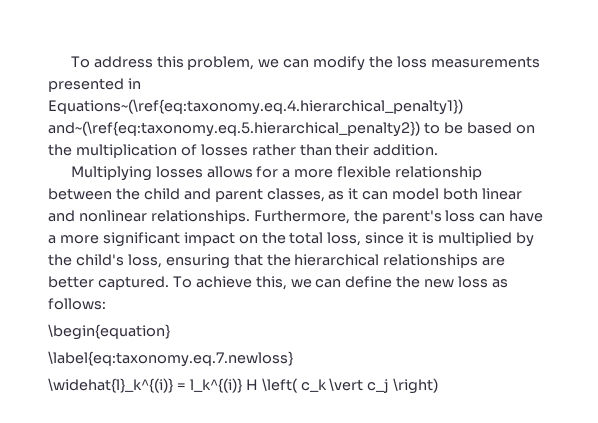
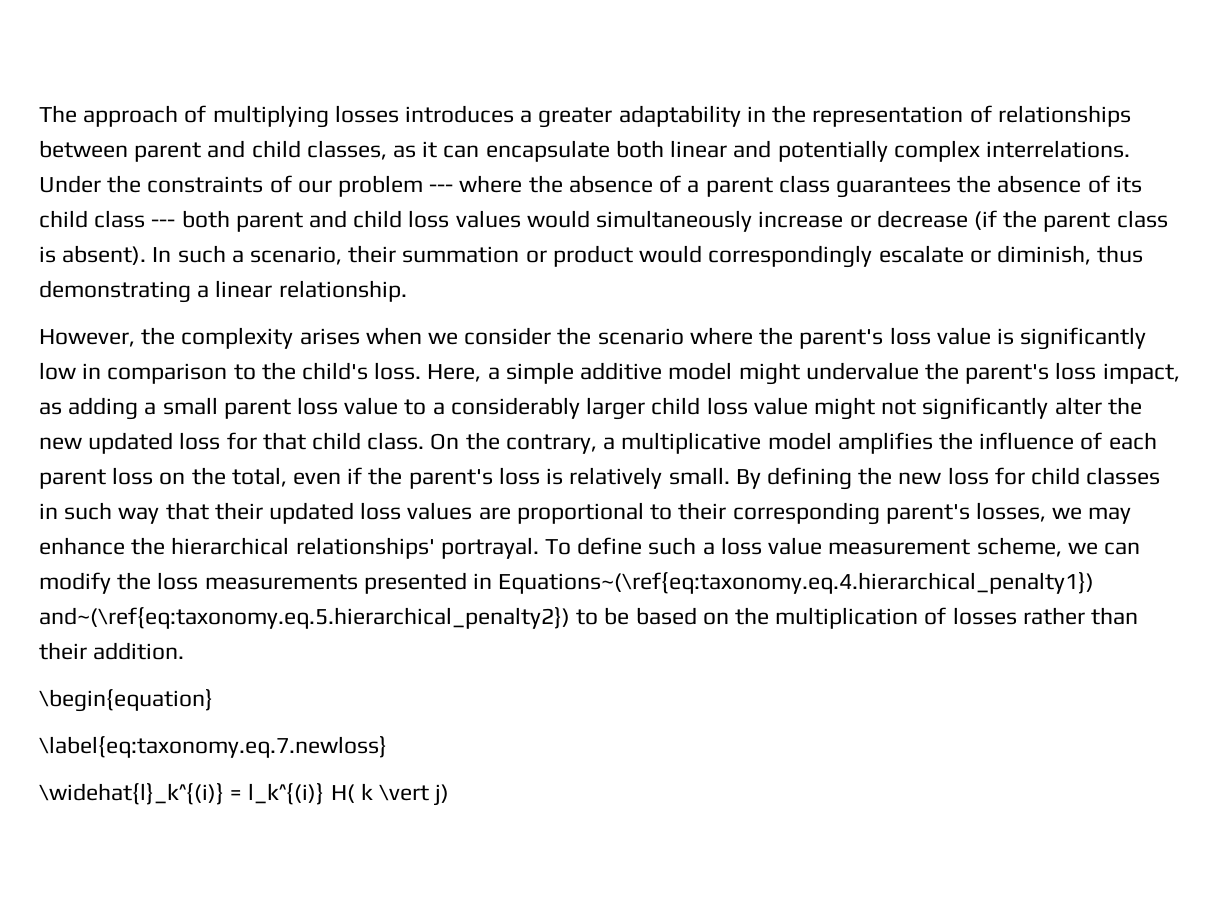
[70,56,255,70] To address this problem, -> [39,105,1131,128] [39,140,1130,162] [39,175,1142,198] [39,210,1168,232] [39,245,1144,268] [39,280,407,303] [39,327,1147,350] [39,362,1180,385] [39,397,1142,420] [39,432,1157,454] [39,467,1161,490] [39,502,1132,525] [39,537,1062,559] The approach of multiplying losses introduces a greater adaptability in the representation of relationships between parent and child classes, as it can encapsulate both linear and potentially complex interrelations. Under the constraints of our problem --- where the absence of a parent class guarantees the absence of its child class --- both parent and child loss values would simultaneously increase or decrease (if the parent class is absent). In such a scenario, their summation or product would correspondingly escalate or diminish, thus demonstrating a linear relationship. // However, the complexity arises when we consider the scenario where the parent's loss value is significantly low in comparison to the child's loss. Here, a simple additive model might undervalue the parent's loss impact, as adding a small parent loss value to a considerably larger child loss value might not significantly alter the new updated loss for that child class. On the contrary, a multiplicative model amplifies the influence of each parent loss on the total, even if the parent's loss is relatively small. By defining the new loss for child classes in such way that their updated loss values are proportional to their corresponding parent's losses, we may enhance the hierarchical relationships' portrayal. To define such a loss value measurement scheme,
[70,166,483,181] [48,188,523,202] [48,210,544,224] [48,232,534,247] [48,254,506,269] [48,276,509,290] [48,298,106,310] // Multiplying losses allows for a more flexible relationship between the child and parent classes, as it can model both linear and nonlinear relationships. Furthermore, the parent's loss can have a more significant impact on the total loss, since it is multiplied by the child's loss, ensuring that the hierarchical relationships are better captured. To achieve this, we can define the new loss as follows: -> (185, 651) none
[245,378,439,394] H \left( c_k \vert c_j \right) -> [330,783,450,806] H( k \vert j)

